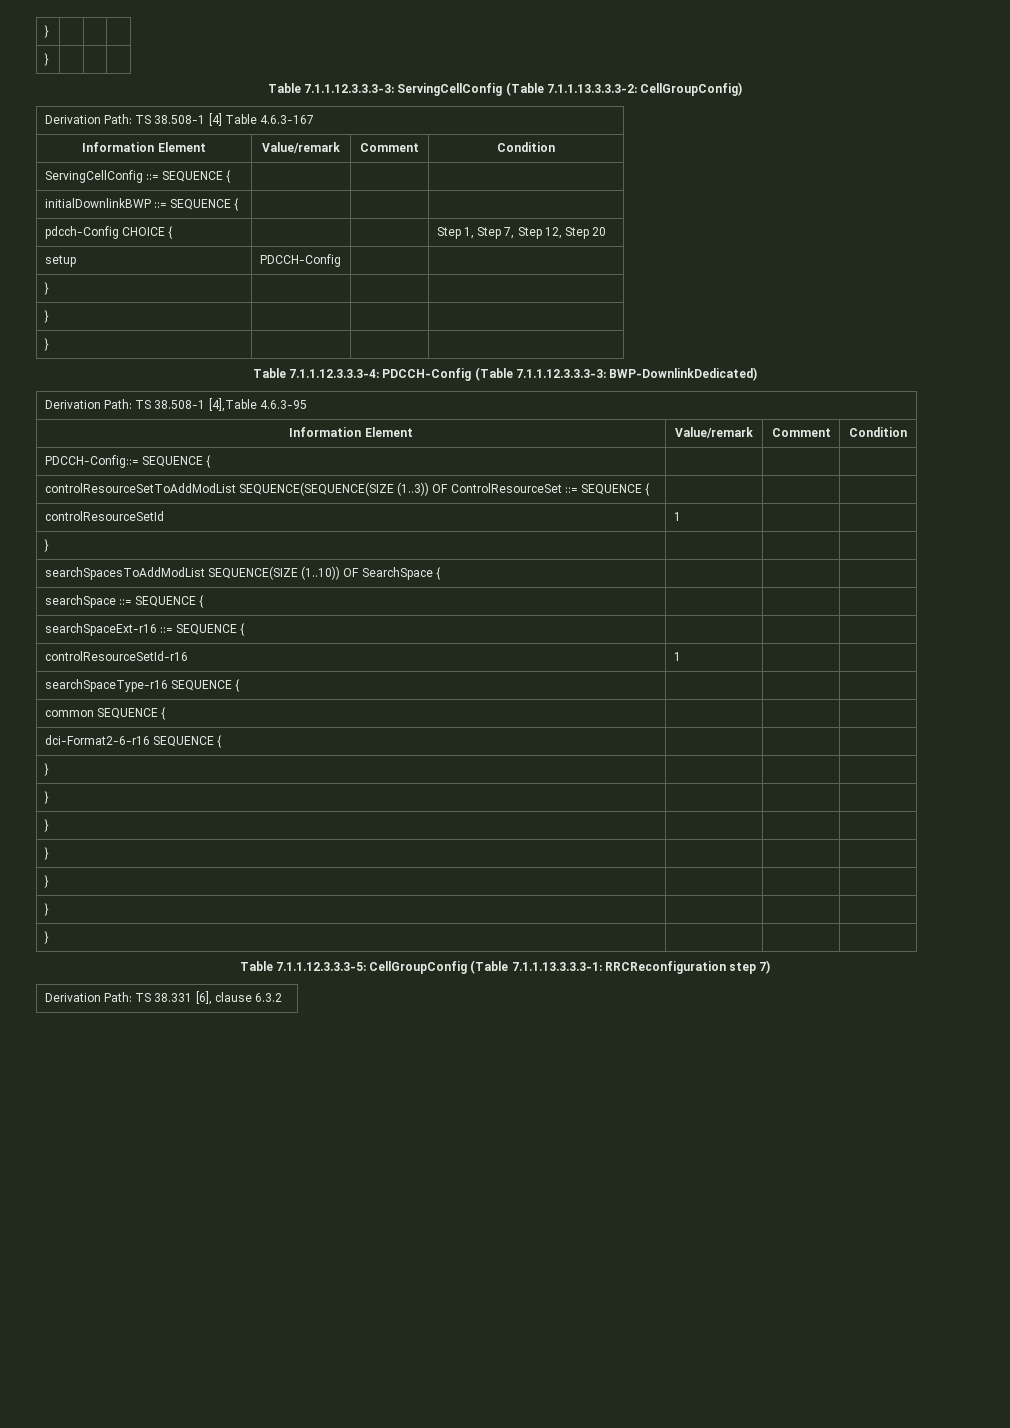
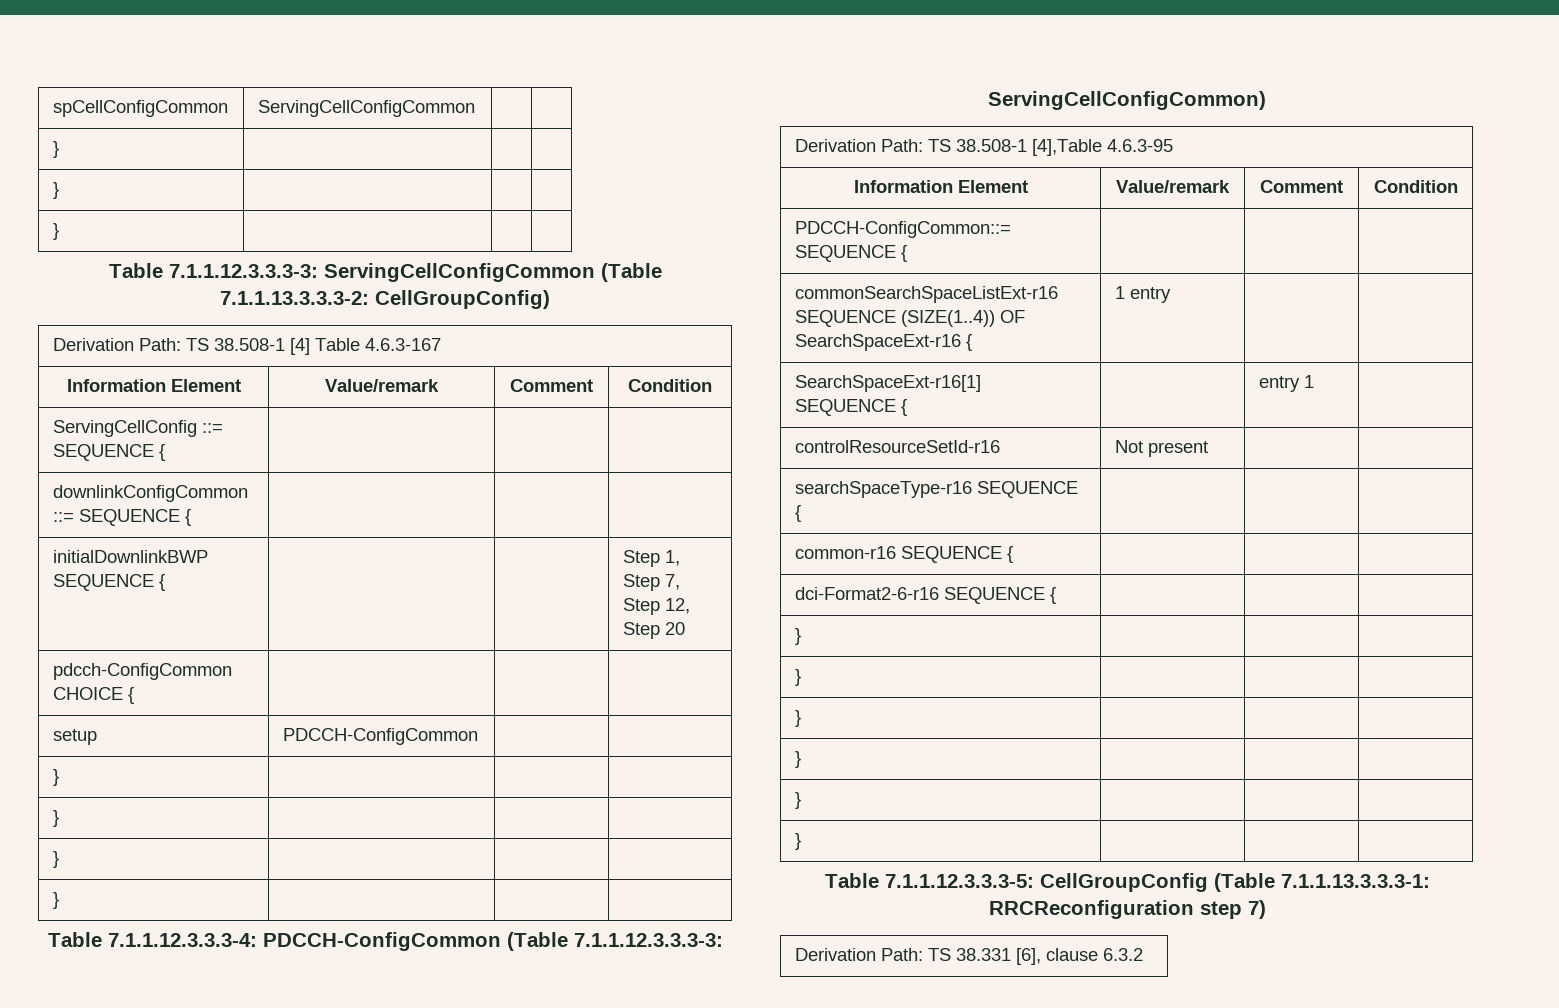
(43, 31) none -> [52,100,228,117] [257,100,475,117] [52,141,59,158] spCellConfigCommon | ServingCellConfigCommon | | // } | | | //
[397,83,503,96] ServingCellConfig -> [323,263,595,282] ServingCellConfigCommon
[44,198,240,211] [44,226,166,239] initialDownlinkBWP ::= SEQUENCE { | | | // pdcch-Config CHOICE -> [52,485,248,502] [52,509,191,526] [52,550,208,563] [52,574,154,591] downlinkConfigCommon ::= SEQUENCE { | | | // initialDownlinkBWP SEQUENCE
(607, 231) none -> [52,663,232,680] [52,687,134,704] // pdcch-ConfigCommon CHOICE { | | |
[259,254,341,267] PDCCH-Config -> [282,728,478,745] [52,769,59,786] PDCCH-ConfigCommon | | // } |
[382,368,472,381] PDCCH-Config -> [262,932,501,951] PDCCH-ConfigCommon
[609,367,758,381] BWP-DownlinkDedicated) -> [988,91,1266,110] ServingCellConfigCommon)
[44,455,212,468] [44,482,651,496] [44,511,164,521] [673,512,681,521] [43,539,49,552] [44,566,441,580] [44,595,205,608] [44,623,246,636] PDCCH-Config::= SEQUENCE { | | | // controlResourceSetToAddModList SEQUENCE(SEQUENCE(SIZE (1..3)) OF ControlResourceSet ::= SEQUENCE { | | | // controlResourceSetId | 1 | | // } | | | // searchSpacesToAddModList SEQUENCE(SIZE (1..10)) OF SearchSpace { | | | // searchSpace ::= SEQUENCE { | | | // searchSpaceExt-r16 ::= SEQUENCE { | | | -> [794,221,1011,238] [794,245,907,262] [794,286,1058,303] [794,310,1025,327] [794,334,972,351] [1114,286,1171,303] [794,375,981,392] [794,399,907,416] [1258,375,1314,392] PDCCH-ConfigCommon::= SEQUENCE { | | | // commonSearchSpaceListExt-r16 SEQUENCE (SIZE(1..4)) OF SearchSpaceExt-r16 { | 1 entry | | // SearchSpaceExt-r16[1] SEQUENCE { | | entry 1 |
[673,652,681,661] 1 -> [1114,440,1208,457] Not present
[44,710,94,717] common -> [794,546,896,559] common-r16
[43,931,49,944] // } | | | -> (801, 841) none

